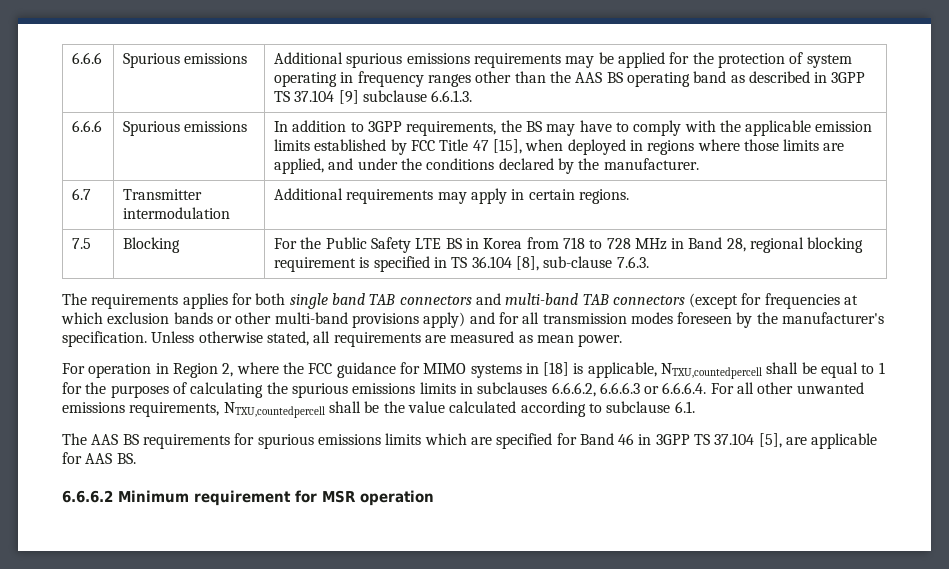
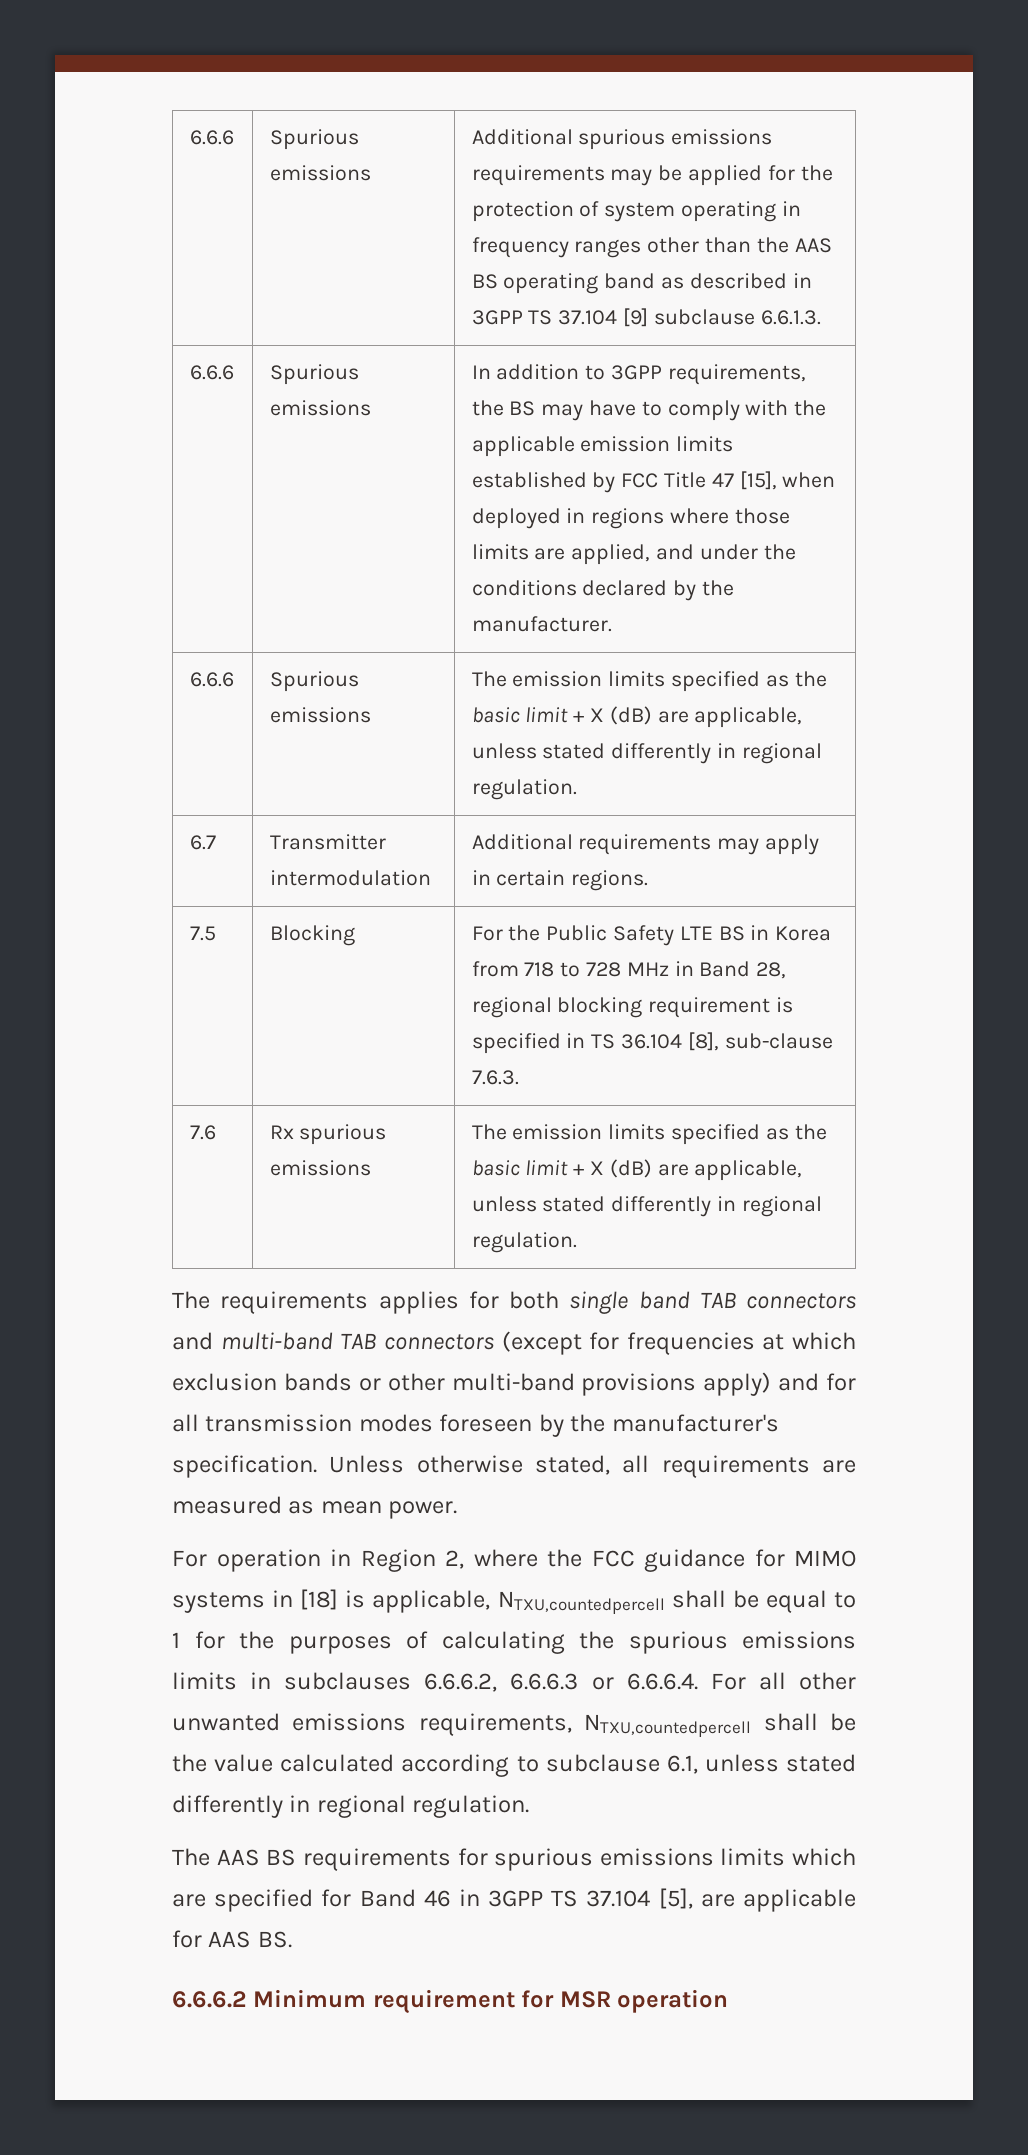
(699, 164) none -> [189,672,234,687] [269,671,359,692] [269,707,371,723] [471,671,827,692] [471,706,803,728] [471,743,822,764] [471,779,577,800] // 6.6.6 | Spurious emissions | The emission limits specified as the basic limit + X (dB) are applicable, unless stated differently in regional regulation.
(649, 262) none -> [189,1125,216,1140] [269,1124,387,1145] [269,1160,371,1176] [471,1124,827,1145] [471,1159,803,1181] [471,1196,822,1217] [471,1232,577,1253] // 7.6 | Rx spurious emissions | The emission limits specified as the basic limit + X (dB) are applicable, unless stated differently in regional regulation.
[674,401,695,413] 6.1. -> [666,1754,856,1774] [172,1795,530,1818] 6.1, unless stated differently in regional regulation.

